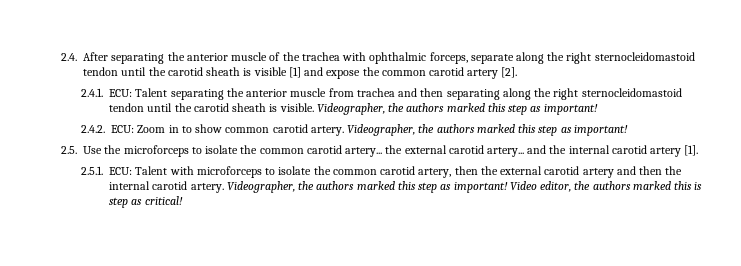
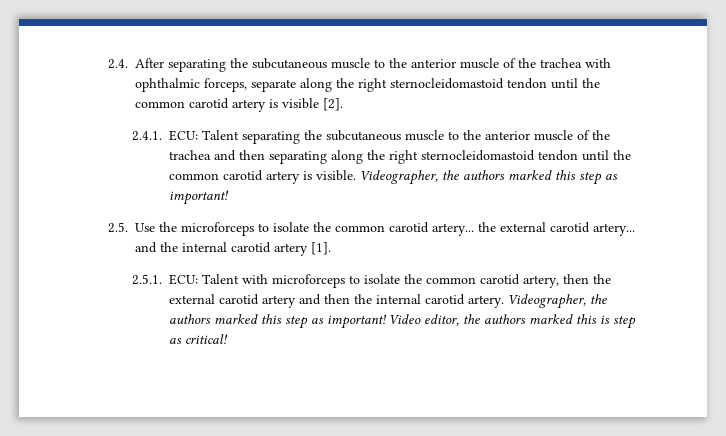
(185, 56) none -> [252,58,408,69] subcutaneous muscle to the
[167,67,499,79] carotid sheath is visible [1] and expose the common carotid artery -> [135,98,320,112] common carotid artery is visible
[246,88,354,97] anterior muscle from -> [326,130,611,141] subcutaneous muscle to the anterior muscle of the
[193,103,267,112] carotid sheath -> [169,170,301,184] common carotid artery
[81,124,628,136] // 2.4.2. ECU: Zoom in to show common carotid artery. Videographer, the authors marked this step as important! -> (230, 197) none

